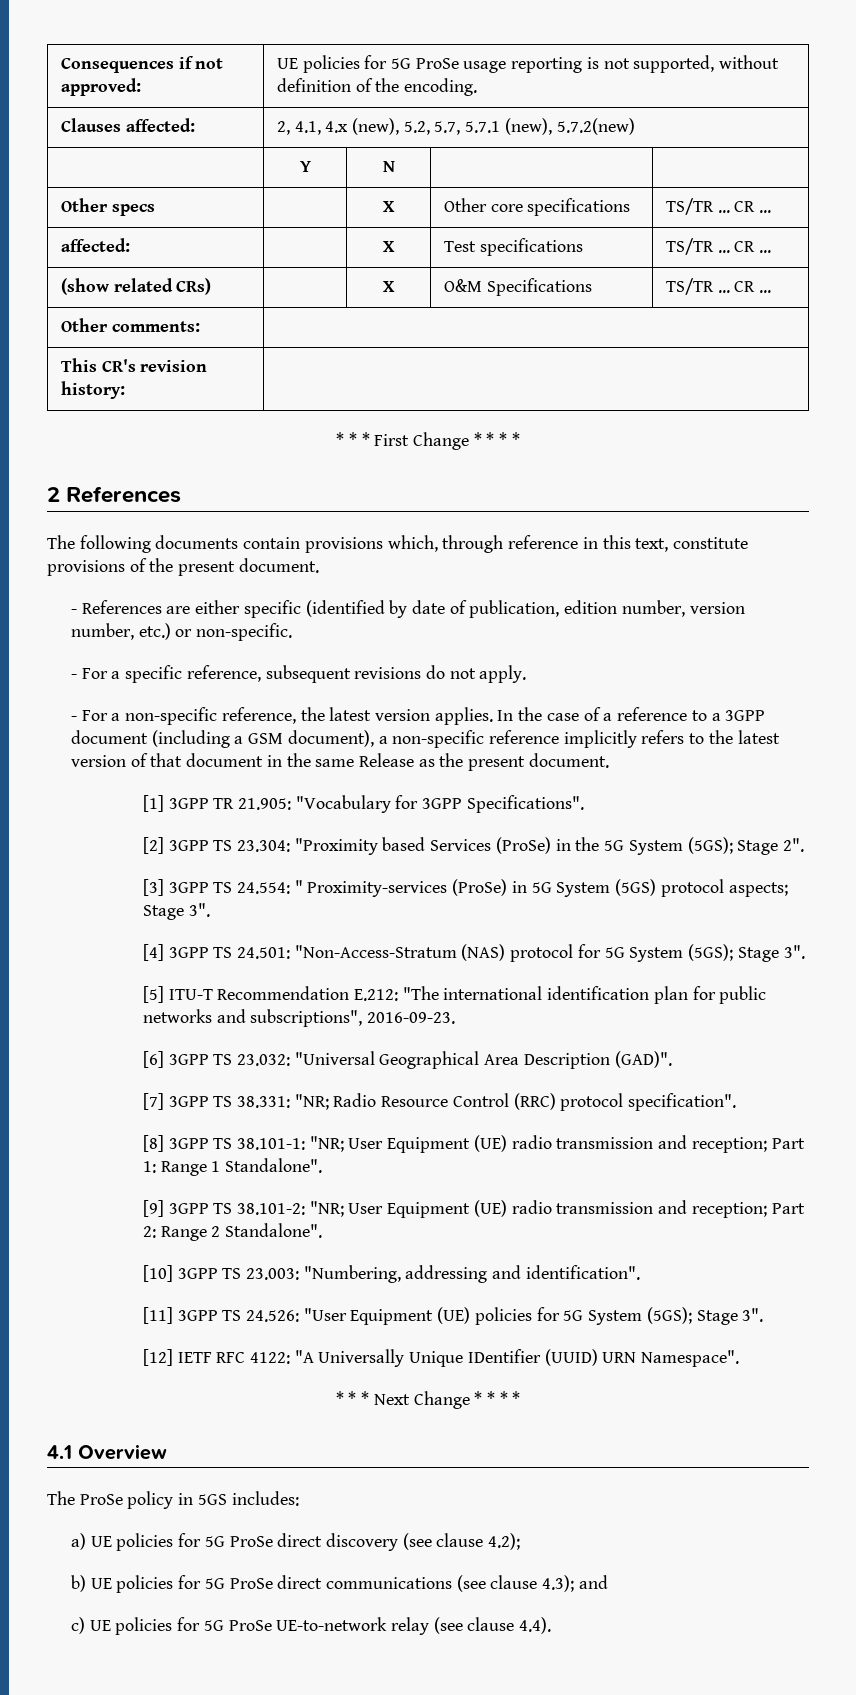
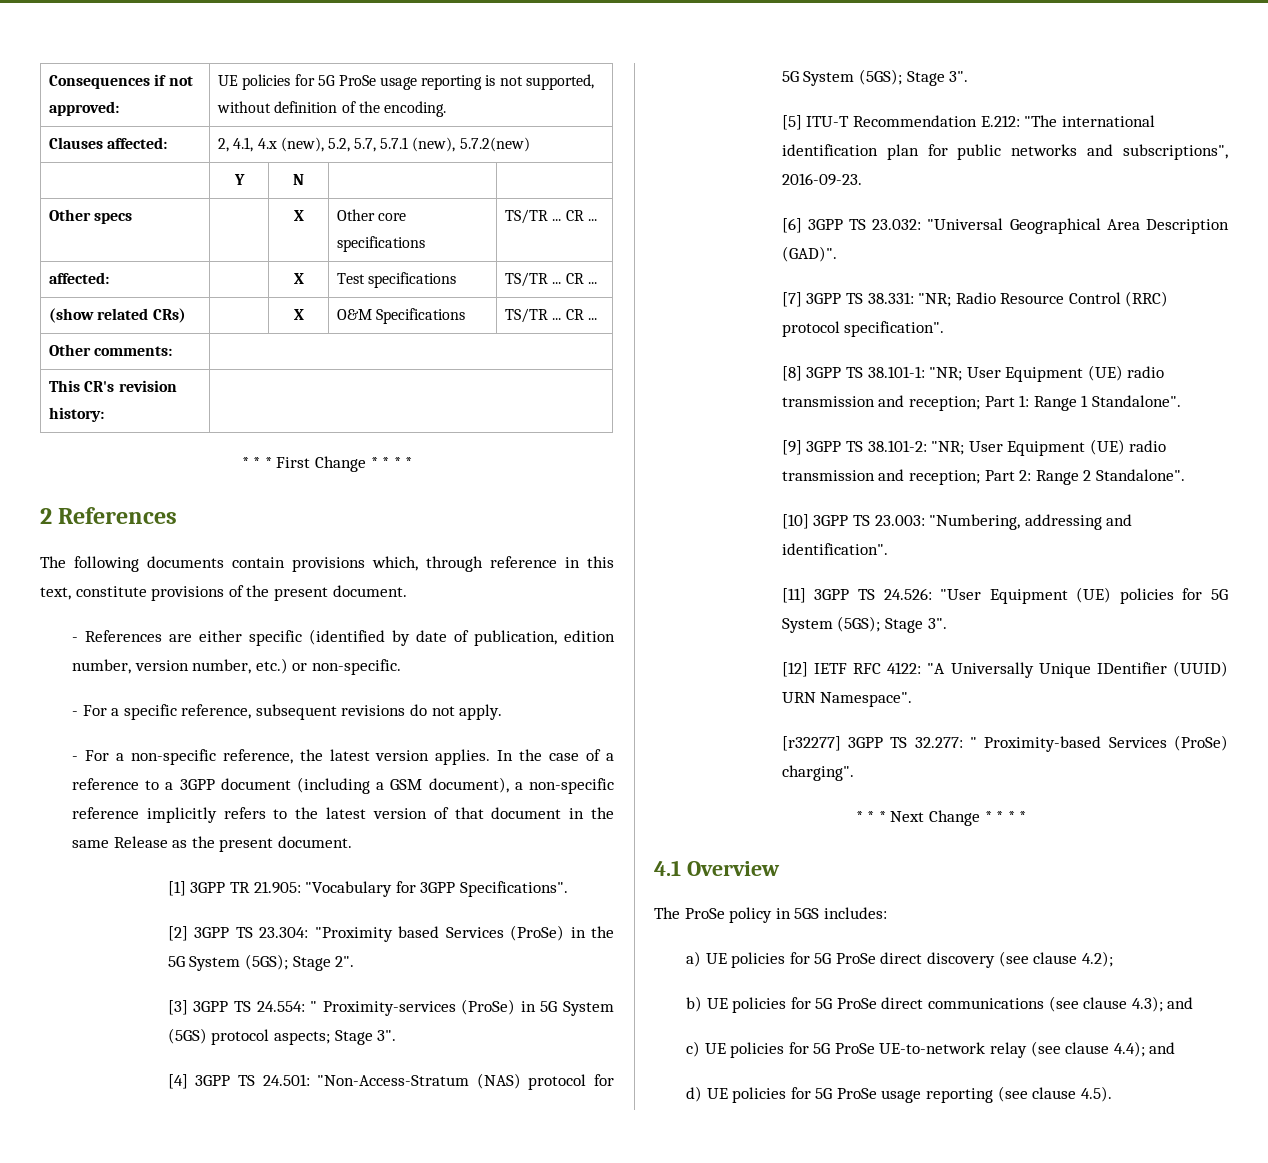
(740, 1358) none -> [781,735,1228,752] [781,765,854,781] // [r32277] 3GPP TS 32.277: " Proximity-based Services (ProSe) charging".
[519,1617,552,1634] 4.4). -> [1113,1041,1176,1057] [685,1086,1112,1103] 4.4); and // d) UE policies for 5G ProSe usage reporting (see clause 4.5).

